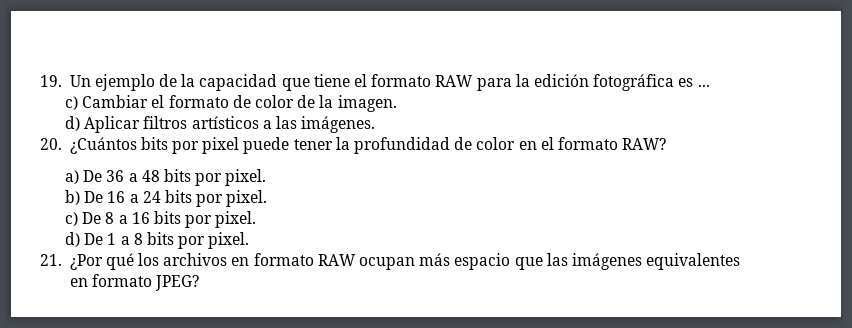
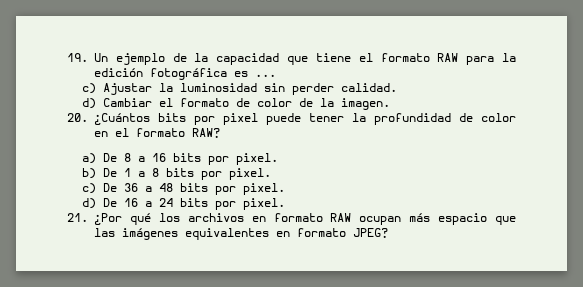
(79, 103) none -> [102,83,397,95] [81,98,96,109] Ajustar la luminosidad sin perder calidad. // d)
[65,116,376,133] // d) Aplicar filtros artísticos a las imágenes. -> (390, 104) none
(103, 176) none -> [123,153,278,165] [81,168,271,180] [81,183,117,194] 8 a 16 bits por pixel. // b) De 1 a 8 bits por pixel. // c) De
[65,190,81,205] b) -> [81,198,96,209] d)
[65,211,257,228] [65,232,250,249] // c) De 8 a 16 bits por pixel. // d) De 1 a 8 bits por pixel. -> (285, 204) none

